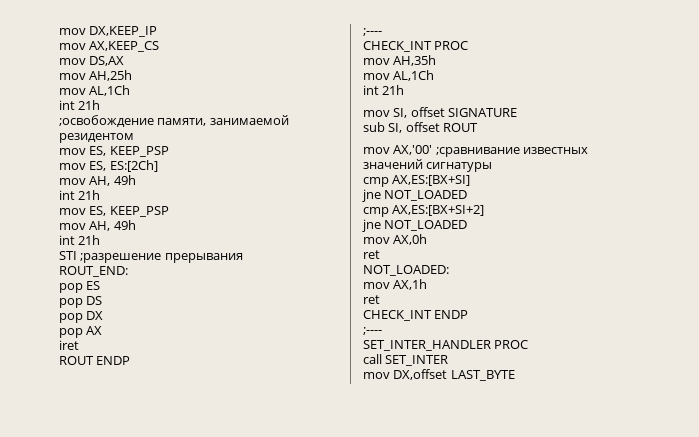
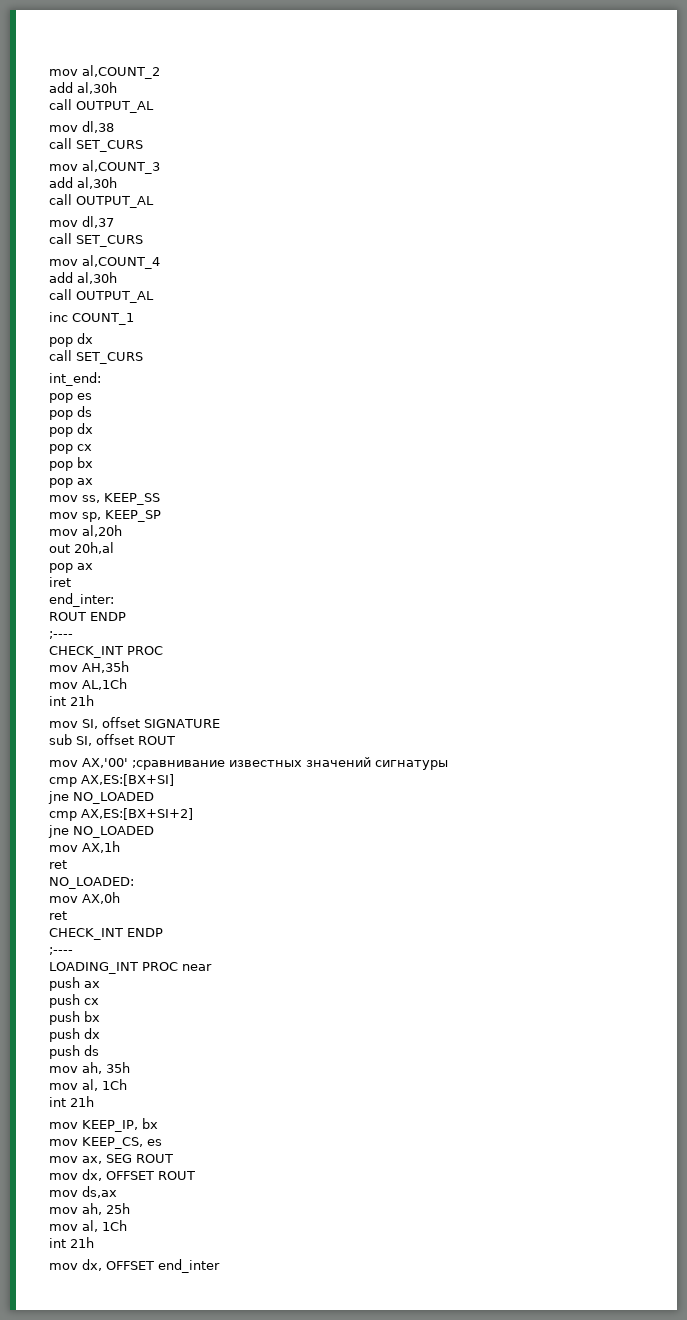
[59,26,158,37] [59,41,160,52] [59,56,125,66] [59,70,133,81] [59,85,131,96] [59,100,101,110] [59,115,289,127] [59,133,134,143] [59,146,169,157] [59,160,158,172] [59,175,136,186] [59,190,101,200] [59,206,169,217] [59,220,136,231] [59,235,101,245] [59,251,243,263] [59,266,128,277] [59,281,101,293] [59,296,103,308] [59,311,104,323] [59,326,103,338] mov DX,KEEP_IP // mov AX,KEEP_CS // mov DS,AX // mov AH,25h // mov AL,1Ch // int 21h // ;освобождение памяти, занимаемой резидентом // mov ES, KEEP_PSP // mov ES, ES:[2Ch] // mov AH, 49h // int 21h // mov ES, KEEP_PSP // mov AH, 49h // int 21h // STI ;разрешение прерывания // ROUT_END: // pop ES // pop DS // pop DX // pop AX -> [49,65,160,79] [49,82,117,94] [49,99,154,113] [49,121,114,133] [49,138,143,152] [49,160,160,174] [49,177,117,189] [49,194,154,208] [49,216,114,228] [49,233,143,247] [49,255,160,269] [49,272,117,284] [49,289,154,303] [49,312,134,325] [49,333,93,347] [49,350,143,364] [49,372,101,386] [49,393,92,403] [49,406,92,420] [49,423,93,437] [49,444,92,454] [49,457,93,471] [49,478,93,488] [49,493,160,505] [49,510,161,522] [49,525,122,537] [49,542,114,554] [49,563,93,573] mov al,COUNT_2 // add al,30h // call OUTPUT_AL // mov dl,38 // call SET_CURS // mov al,COUNT_3 // add al,30h // call OUTPUT_AL // mov dl,37 // call SET_CURS // mov al,COUNT_4 // add al,30h // call OUTPUT_AL // inc COUNT_1 // pop dx // call SET_CURS // int_end: // pop es // pop ds // pop dx // pop cx // pop bx // pop ax // mov ss, KEEP_SS // mov sp, KEEP_SP // mov al,20h // out 20h,al // pop ax
(79, 345) none -> [49,593,114,607] // end_inter:
[384,190,468,201] NOT_LOADED -> [73,792,154,804] NO_LOADED
[384,220,468,231] NOT_LOADED -> [73,826,154,838] [49,841,120,853] [49,860,67,869] [49,877,134,889] NO_LOADED // mov AX,1h // ret // NO_LOADED:
[363,265,449,276] [363,279,428,290] [363,295,380,304] // NOT_LOADED: // mov AX,1h // ret -> (67, 915) none
[363,340,529,351] [363,354,449,366] [363,369,515,381] SET_INTER_HANDLER PROC // call SET_INTER // mov DX,offset LAST_BYTE -> [49,962,212,974] [49,977,100,991] [49,994,99,1008] [49,1011,100,1025] [49,1028,100,1042] [49,1045,99,1059] [49,1062,130,1074] [49,1079,127,1091] [49,1096,94,1107] [49,1118,158,1132] [49,1137,162,1149] [49,1154,173,1164] [49,1169,195,1181] [49,1186,117,1198] [49,1203,130,1215] [49,1220,127,1232] [49,1237,94,1248] [49,1259,220,1273] LOADING_INT PROC near // push ax // push cx // push bx // push dx // push ds // mov ah, 35h // mov al, 1Ch // int 21h // mov KEEP_IP, bx // mov KEEP_CS, es // mov ax, SEG ROUT // mov dx, OFFSET ROUT // mov ds,ax // mov ah, 25h // mov al, 1Ch // int 21h // mov dx, OFFSET end_inter

